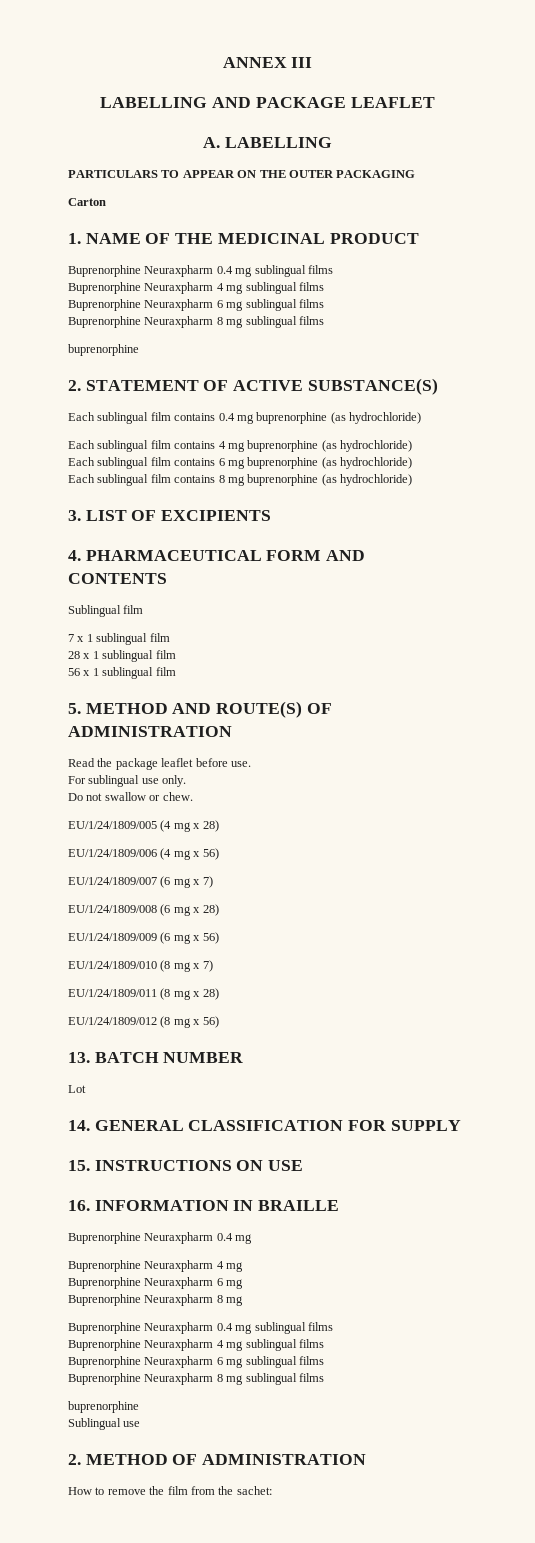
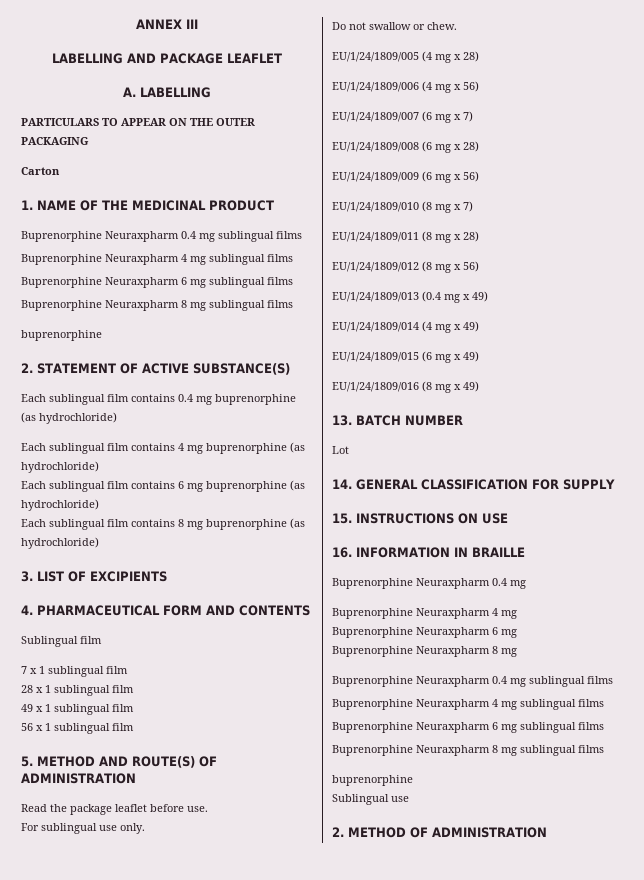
(176, 654) none -> [21,704,134,715] // 49 x 1 sublingual film
(219, 1022) none -> [332,291,488,303] [332,321,479,333] [332,351,479,363] [332,381,479,393] // EU/1/24/1809/013 (0.4 mg x 49) // EU/1/24/1809/014 (4 mg x 49) // EU/1/24/1809/015 (6 mg x 49) // EU/1/24/1809/016 (8 mg x 49)
[68,1486,272,1495] // How to remove the film from the sachet: -> (547, 832) none

